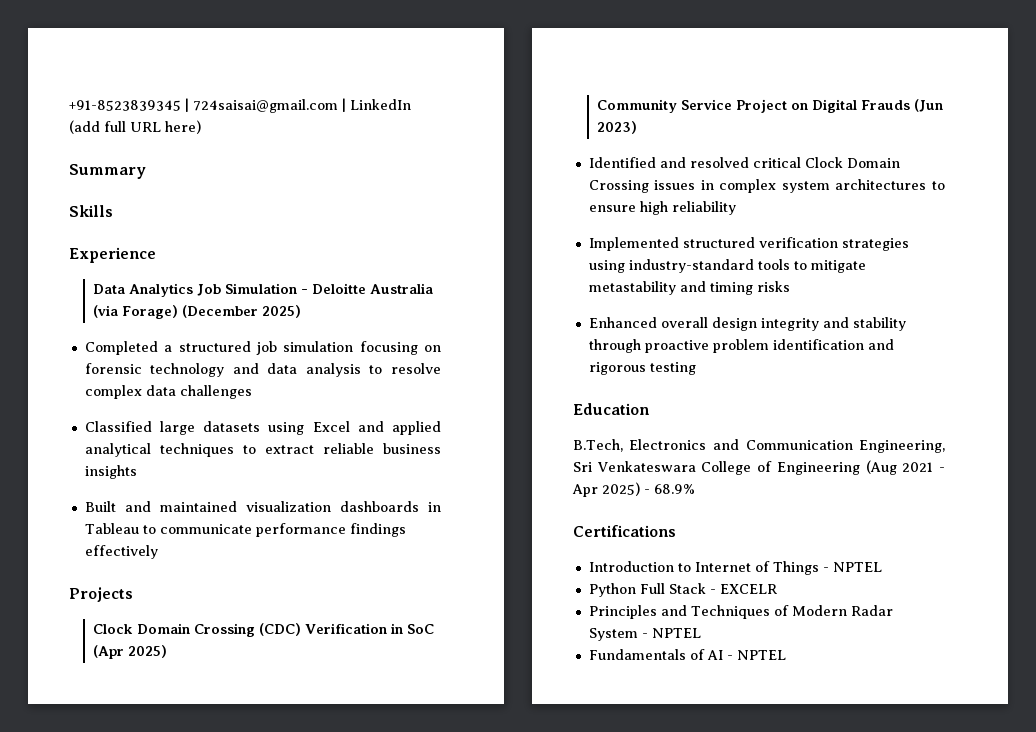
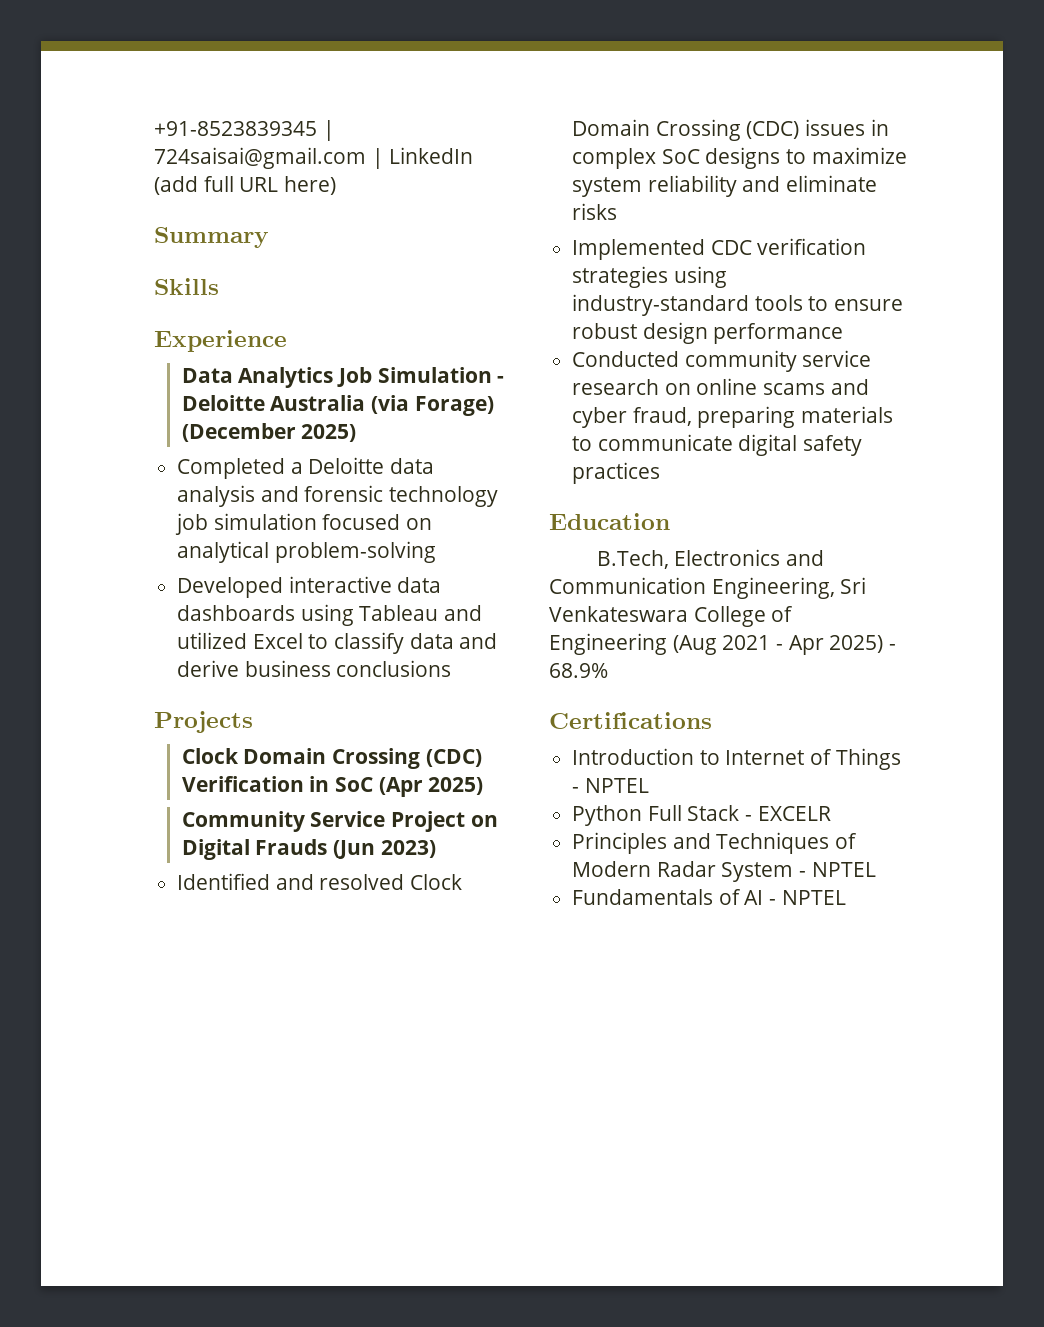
[178,341,441,355] [84,363,441,377] [84,385,252,399] [84,421,442,435] [84,443,441,457] [84,465,137,479] [84,501,441,512] [84,523,406,537] [84,545,158,559] structured job simulation focusing on forensic technology and data analysis to resolve complex data challenges // Classified large datasets using Excel and applied analytical techniques to extract reliable business insights // Built and maintained visualization dashboards in Tableau to communicate performance findings effectively -> [308,457,435,474] [177,485,499,507] [175,513,433,535] [177,541,436,563] [177,576,442,598] [177,604,483,626] [177,632,498,654] [177,660,452,677] Deloitte data analysis and forensic technology job simulation focused on analytical problem-solving // Developed interactive data dashboards using Tableau and utilized Excel to classify data and derive business conclusions
[752,157,900,168] [588,180,649,193] critical Clock Domain Crossing -> [410,874,463,890] [572,119,800,141] Clock Domain Crossing (CDC)
[781,179,945,193] [588,201,736,215] system architectures to ensure high reliability -> [661,147,907,169] [572,175,878,197] [572,203,618,220] SoC designs to maximize system reliability and eliminate risks
[682,237,755,248] structured -> [710,240,752,255] CDC
[810,260,866,273] [588,281,790,295] [588,317,906,331] [588,339,894,353] [588,362,696,375] mitigate metastability and timing risks // Enhanced overall design integrity and stability through proactive problem identification and rigorous testing -> [834,299,904,311] [572,322,844,344] [572,350,872,372] [572,378,869,395] [572,406,894,428] [572,434,863,456] [572,462,661,484] ensure robust design performance // Conducted community service research on online scams and cyber fraud, preparing materials to communicate digital safety practices

